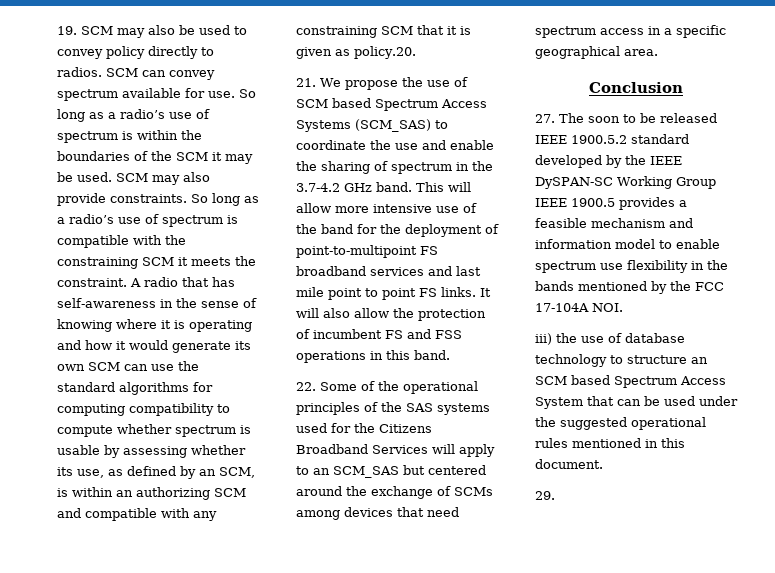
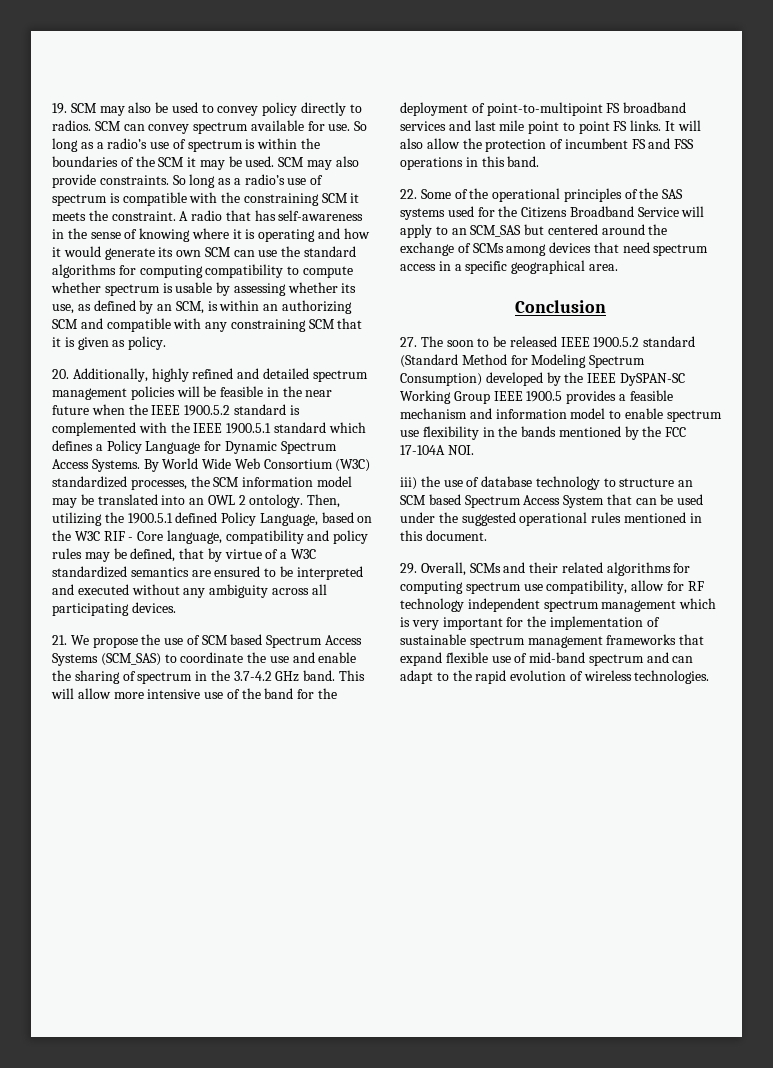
[354,46,416,59] policy.20. -> [128,336,167,350] [52,368,368,382] [52,386,333,400] [52,404,300,416] [52,422,366,436] [52,440,337,454] [52,458,371,472] [52,476,352,490] [52,494,341,508] [52,512,373,526] [52,530,369,544] [52,548,317,562] [52,566,363,580] [52,584,327,598] [52,602,176,616] policy. // 20. Additionally, highly refined and detailed spectrum management policies will be feasible in the near future when the IEEE 1900.5.2 standard is complemented with the IEEE 1900.5.1 standard which defines a Policy Language for Dynamic Spectrum Access Systems. By World Wide Web Consortium (W3C) standardized processes, the SCM information model may be translated into an OWL 2 ontology. Then, utilizing the 1900.5.1 defined Policy Language, based on the W3C RIF - Core language, compatibility and policy rules may be defined, that by virtue of a W3C standardized semantics are ensured to be interpreted and executed without any ambiguity across all participating devices.
[372,445,428,454] Services -> [637,207,679,217] Service
(689, 139) none -> [400,354,646,368] [400,373,482,386] (Standard Method for Modeling Spectrum Consumption)
(555, 495) none -> [420,562,691,576] [400,580,704,594] [400,598,717,612] [400,616,660,630] [400,634,705,648] [400,652,694,666] [400,670,710,684] Overall, SCMs and their related algorithms for computing spectrum use compatibility, allow for RF technology independent spectrum management which is very important for the implementation of sustainable spectrum management frameworks that expand flexible use of mid-band spectrum and can adapt to the rapid evolution of wireless technologies.

